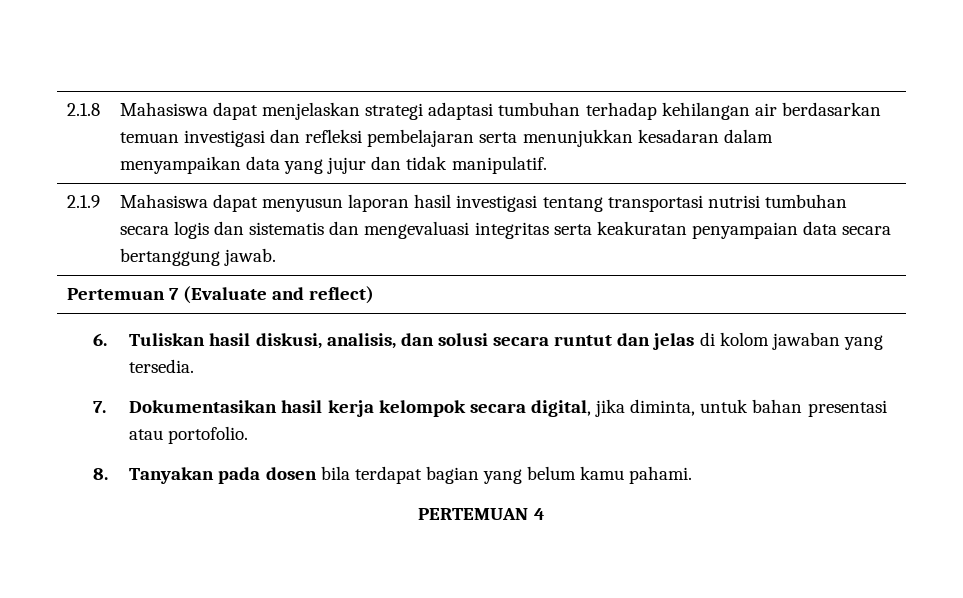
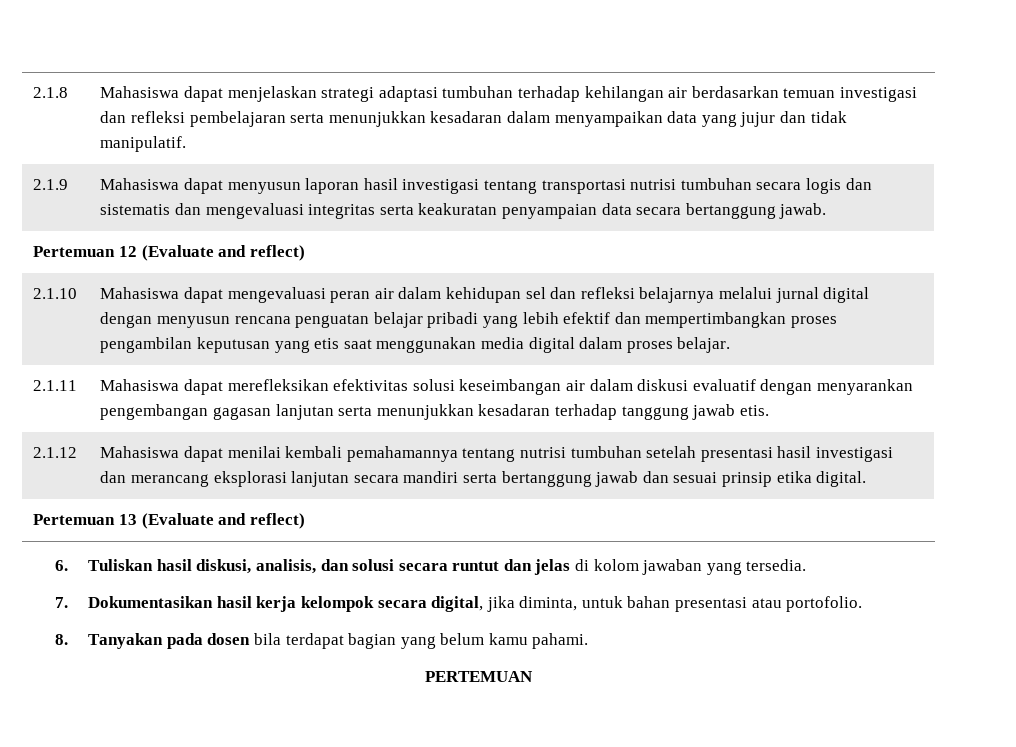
[168,288,179,300] 7 -> [119,245,305,261] [33,288,78,299] [100,287,870,303] [100,312,837,328] [100,337,731,353] [33,380,78,391] [100,379,913,395] [100,404,769,420] [33,447,78,458] [100,446,893,462] [100,471,867,487] [33,514,138,525] 12 (Evaluate and reflect) // 2.1.10 | Mahasiswa dapat mengevaluasi peran air dalam kehidupan sel dan refleksi belajarnya melalui jurnal digital dengan menyusun rencana penguatan belajar pribadi yang lebih efektif dan mempertimbangkan proses pengambilan keputusan yang etis saat menggunakan media digital dalam proses belajar. // 2.1.11 | Mahasiswa dapat merefleksikan efektivitas solusi keseimbangan air dalam diskusi evaluatif dengan menyarankan pengembangan gagasan lanjutan serta menunjukkan kesadaran terhadap tanggung jawab etis. // 2.1.12 | Mahasiswa dapat menilai kembali pemahamannya tentang nutrisi tumbuhan setelah presentasi hasil investigasi dan merancang eksplorasi lanjutan secara mandiri serta bertanggung jawab dan sesuai prinsip etika digital. // Pertemuan 13
[533,508,545,520] 4 -> (533, 676) none

